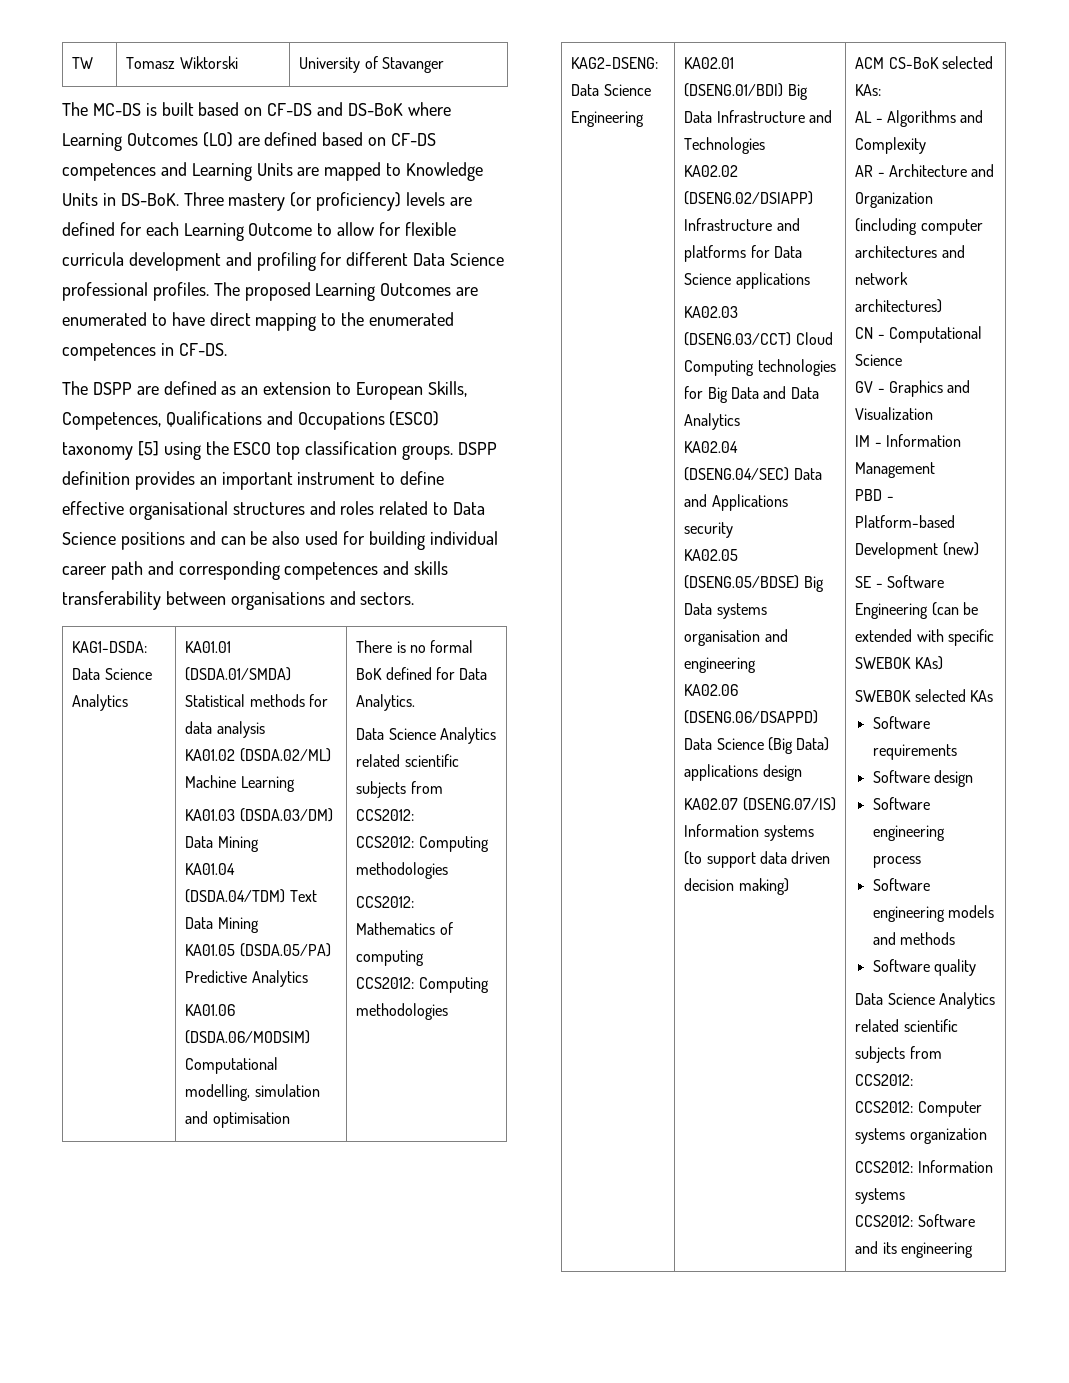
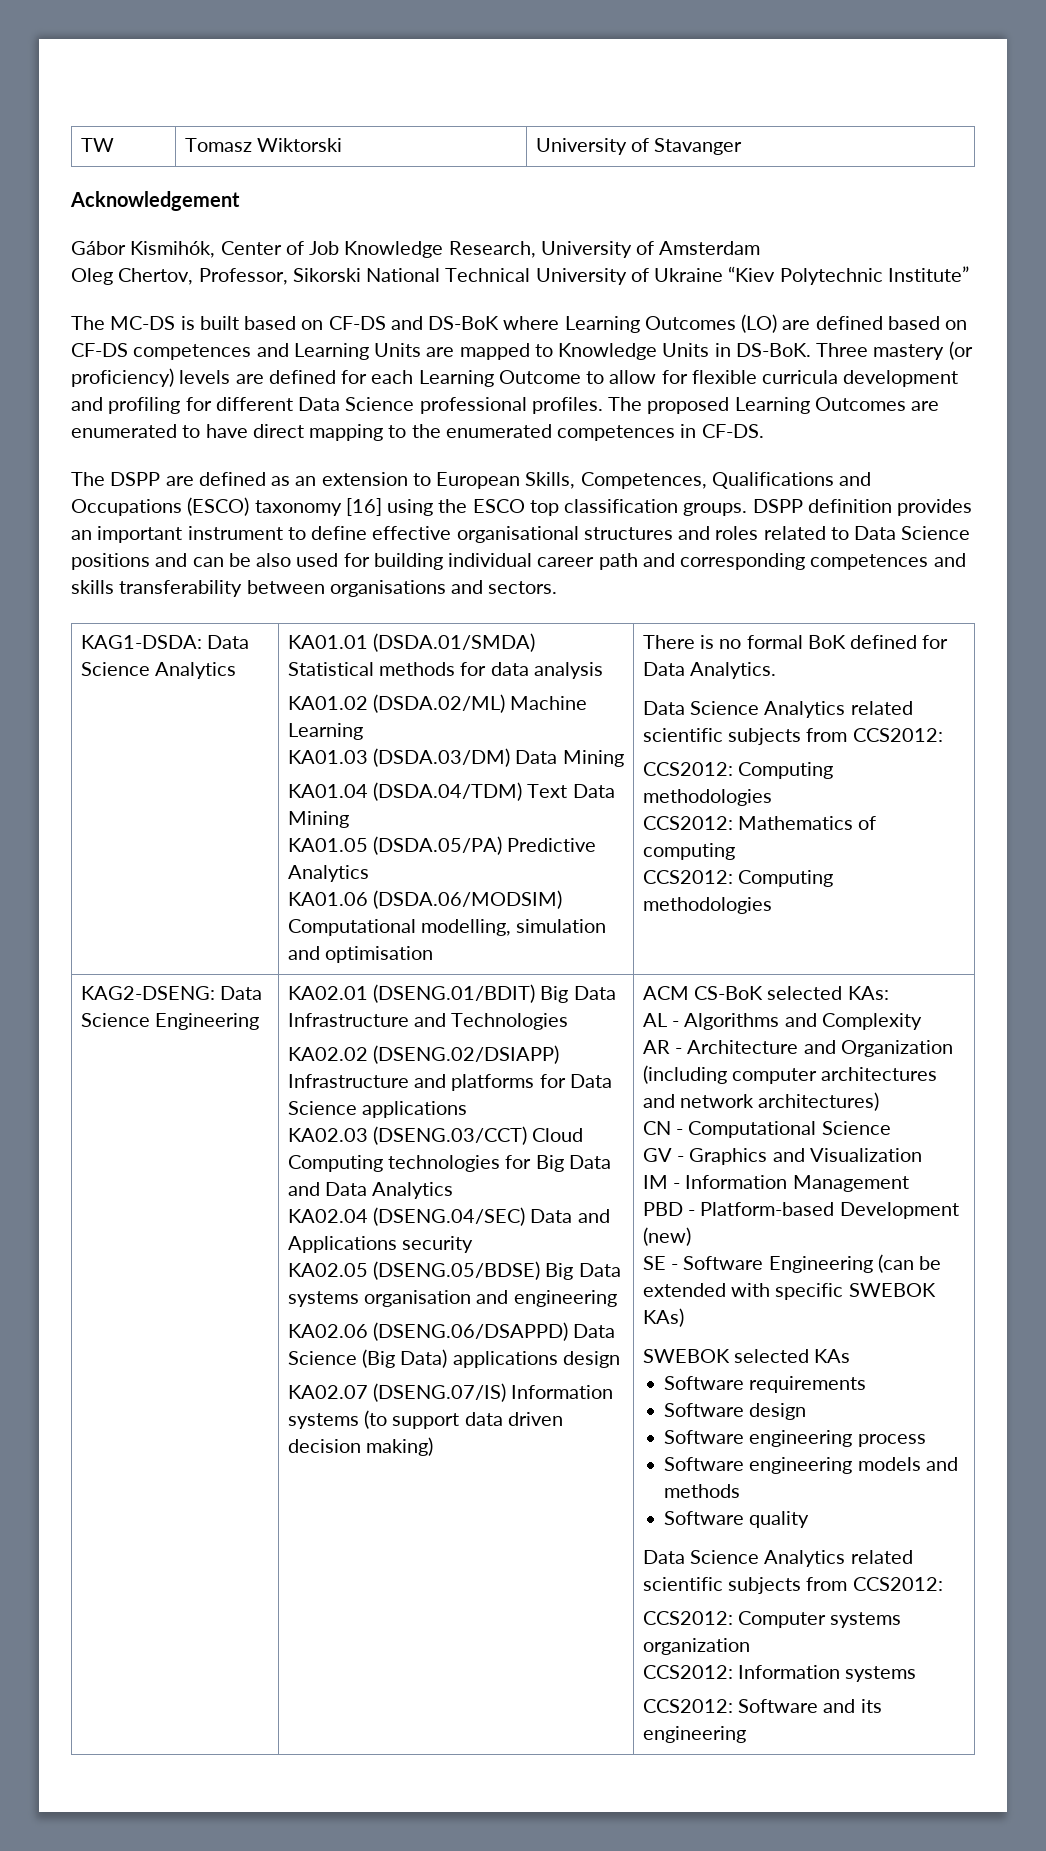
(444, 65) none -> [70,191,240,211] [71,241,761,258] [71,266,969,285] // Acknowledgement // Gábor Kismihók, Center of Job Knowledge Research, University of Amsterdam // Oleg Chertov, Professor, Sikorski National Technical University of Ukraine “Kiev Polytechnic Institute”
[137,441,159,456] [5] -> [345,498,382,516] [16]
[684,83,784,97] (DSENG.01/BDI) -> [372,984,535,1003] (DSENG.01/BDIT)

